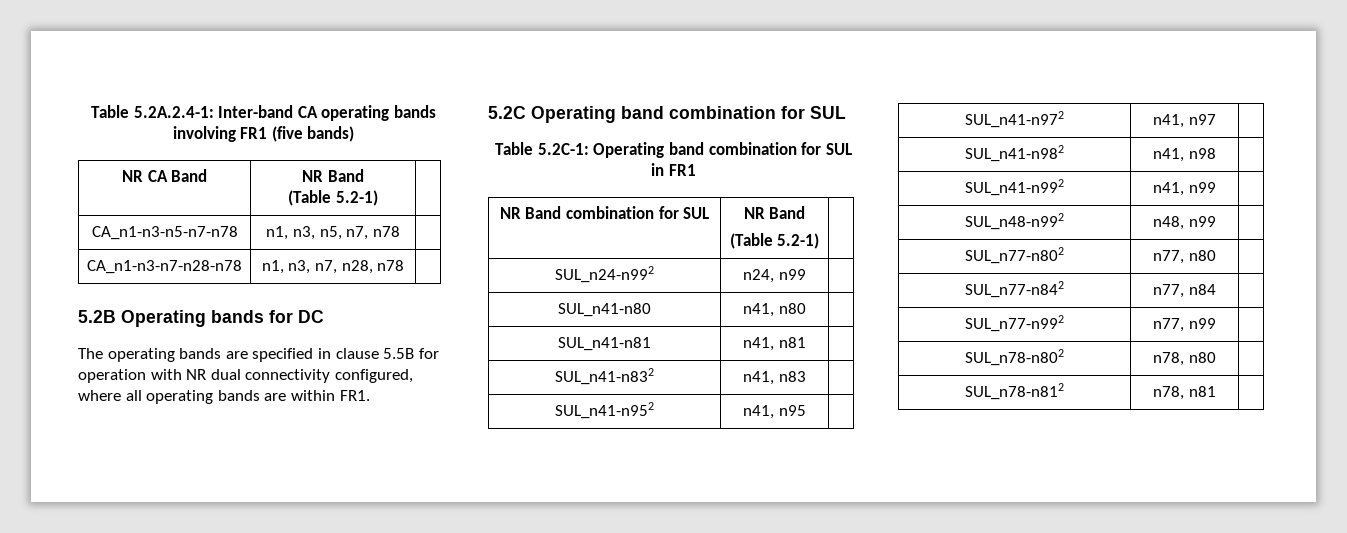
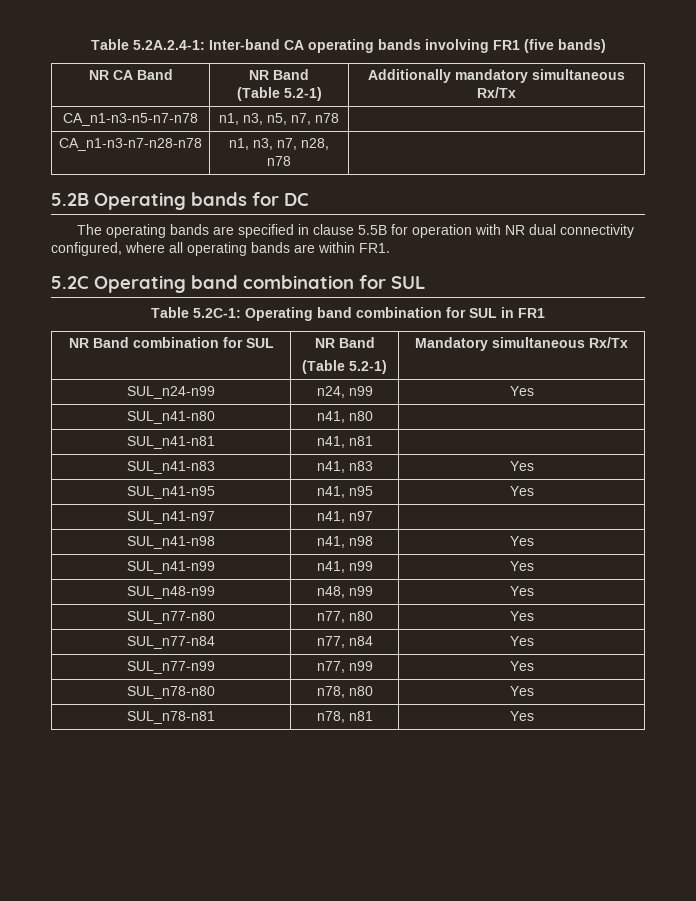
(378, 198) none -> [367,69,625,83] [476,87,516,98] Additionally mandatory simultaneous Rx/Tx
[555,266,654,283] // SUL_n24-n992 -> [415,337,628,351] [127,386,215,399] Mandatory simultaneous Rx/Tx // SUL_n24-n99
(806, 274) none -> [509,386,534,396] Yes
[555,368,654,385] SUL_n41-n832 -> [127,461,215,474] SUL_n41-n83
[555,402,654,419] // SUL_n41-n952 -> [509,461,534,471] [127,486,215,499] Yes // SUL_n41-n95
[965,111,1064,128] // SUL_n41-n972 -> [509,486,534,496] [127,511,215,524] Yes // SUL_n41-n97
[965,145,1064,162] SUL_n41-n982 -> [127,536,215,549] SUL_n41-n98
[965,179,1064,196] // SUL_n41-n992 -> [509,536,534,546] [127,561,215,574] Yes // SUL_n41-n99
[965,213,1064,230] // SUL_n48-n992 -> [509,561,534,571] [127,586,215,599] Yes // SUL_n48-n99
[965,247,1064,264] // SUL_n77-n802 -> [509,586,534,596] [127,611,215,624] Yes // SUL_n77-n80
[965,281,1064,298] // SUL_n77-n842 -> [509,611,534,621] [127,636,215,649] Yes // SUL_n77-n84
[965,315,1064,332] // SUL_n77-n992 -> [509,636,534,646] [127,661,215,674] Yes // SUL_n77-n99
[965,349,1064,366] // SUL_n78-n802 -> [509,661,534,671] [127,686,215,699] Yes // SUL_n78-n80
[965,383,1064,400] // SUL_n78-n812 -> [509,686,534,696] [127,711,215,724] Yes // SUL_n78-n81
(1216, 391) none -> [509,711,534,721] Yes

